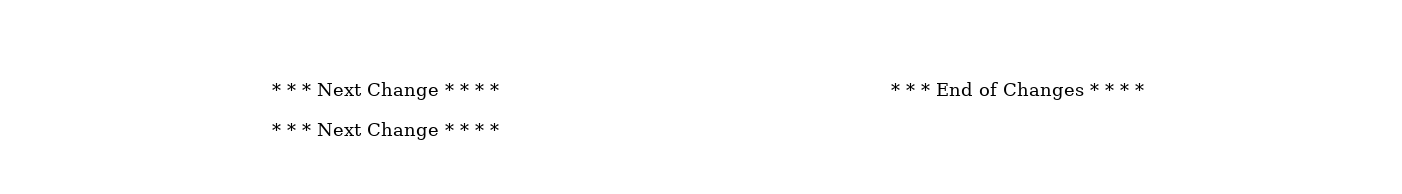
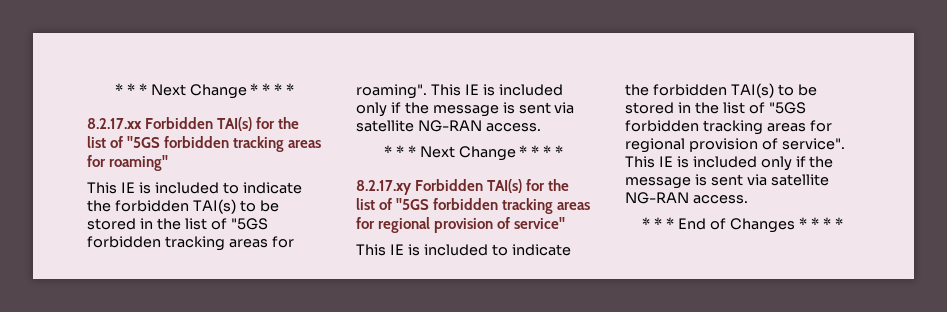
[271,82,499,100] [271,122,499,140] * * * Next Change * * * * // * * * Next Change * * * * -> [114,83,295,99] [87,117,300,131] [87,136,322,152] [87,155,169,171] [87,182,302,194] [87,199,279,214] [87,218,268,230] [87,236,294,251] [356,84,563,99] [356,102,575,117] [356,120,541,132] [383,145,564,161] [356,179,570,195] [356,198,591,214] [356,217,566,233] [356,244,571,256] [625,83,817,98] [625,102,806,114] [625,120,832,135] [625,138,845,153] [625,156,834,171] [625,174,829,189] [625,192,748,204] * * * Next Change * * * * // 8.2.17.xx Forbidden TAI(s) for the list of "5GS forbidden tracking areas for roaming" // This IE is included to indicate the forbidden TAI(s) to be stored in the list of "5GS forbidden tracking areas for roaming". This IE is included only if the message is sent via satellite NG-RAN access. // * * * Next Change * * * * // 8.2.17.xy Forbidden TAI(s) for the list of "5GS forbidden tracking areas for regional provision of service" // This IE is included to indicate the forbidden TAI(s) to be stored in the list of "5GS forbidden tracking areas for regional provision of service". This IE is included only if the message is sent via satellite NG-RAN access.

